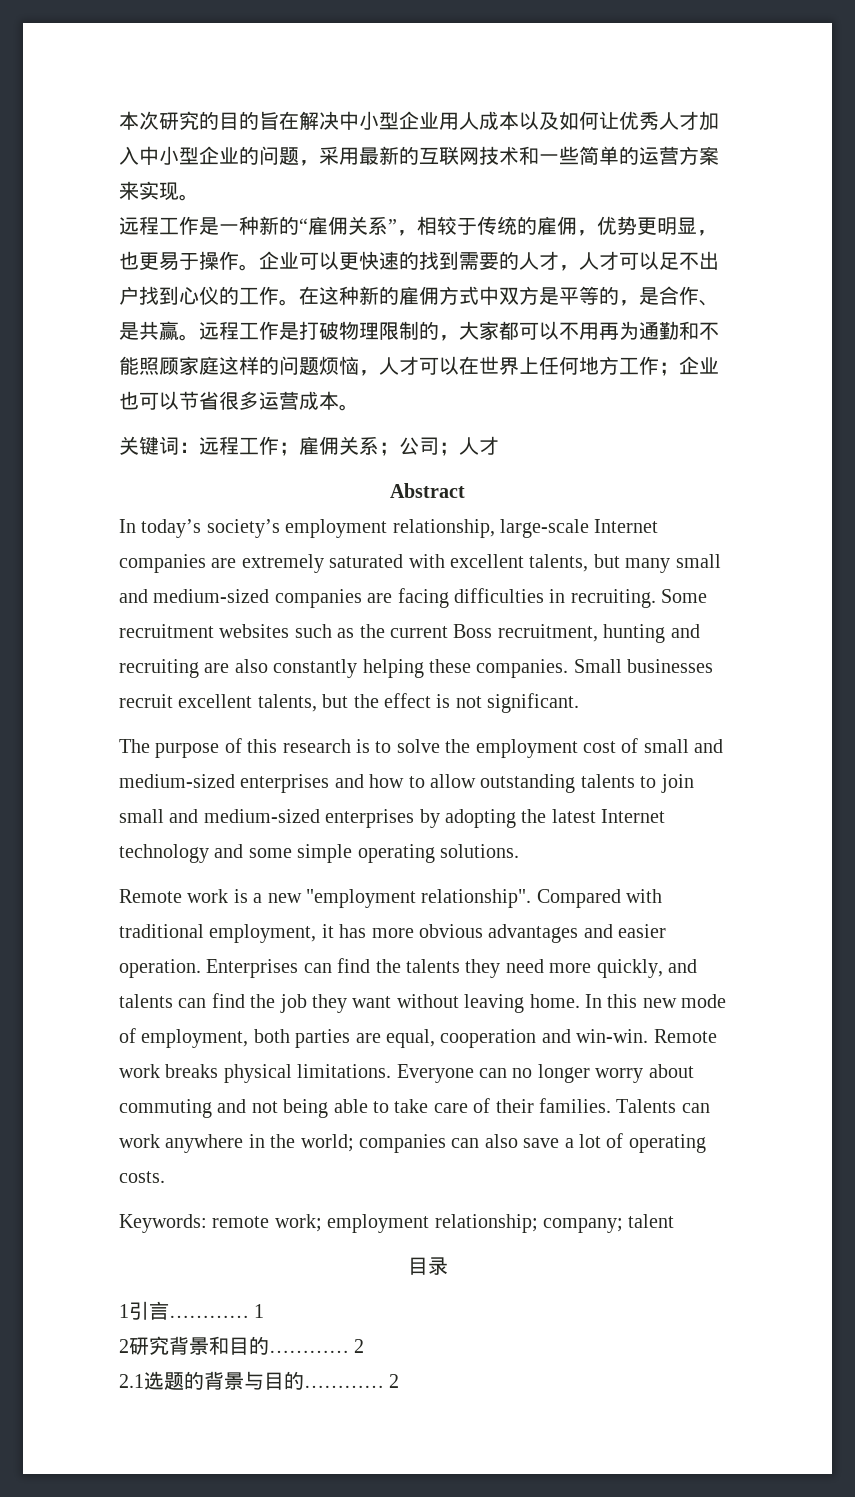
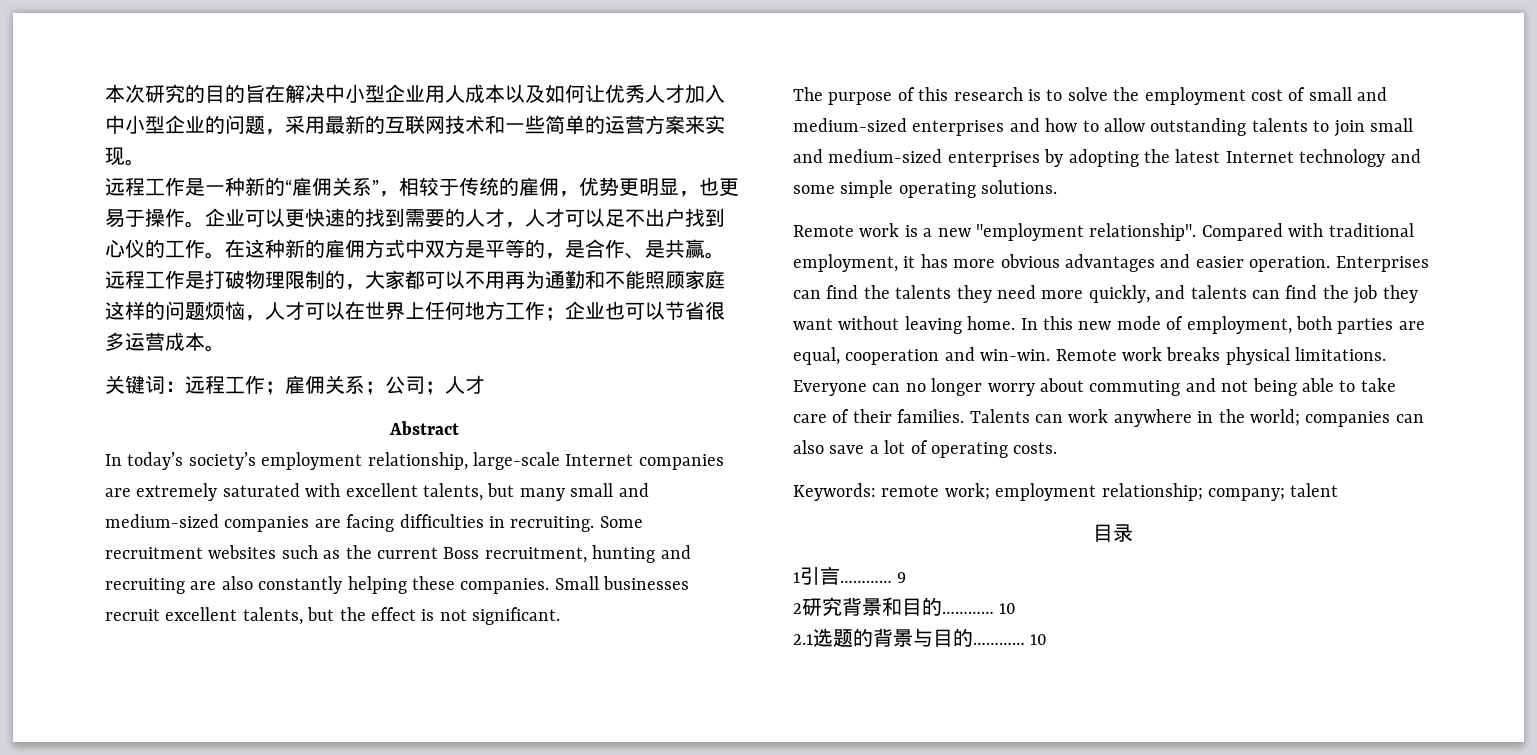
[254,1304,265,1318] 1 -> [897,572,907,583] 9
[354,1339,365,1353] 2 -> [999,603,1017,614] 10
[389,1374,400,1388] 2 -> [1030,634,1048,645] 10

